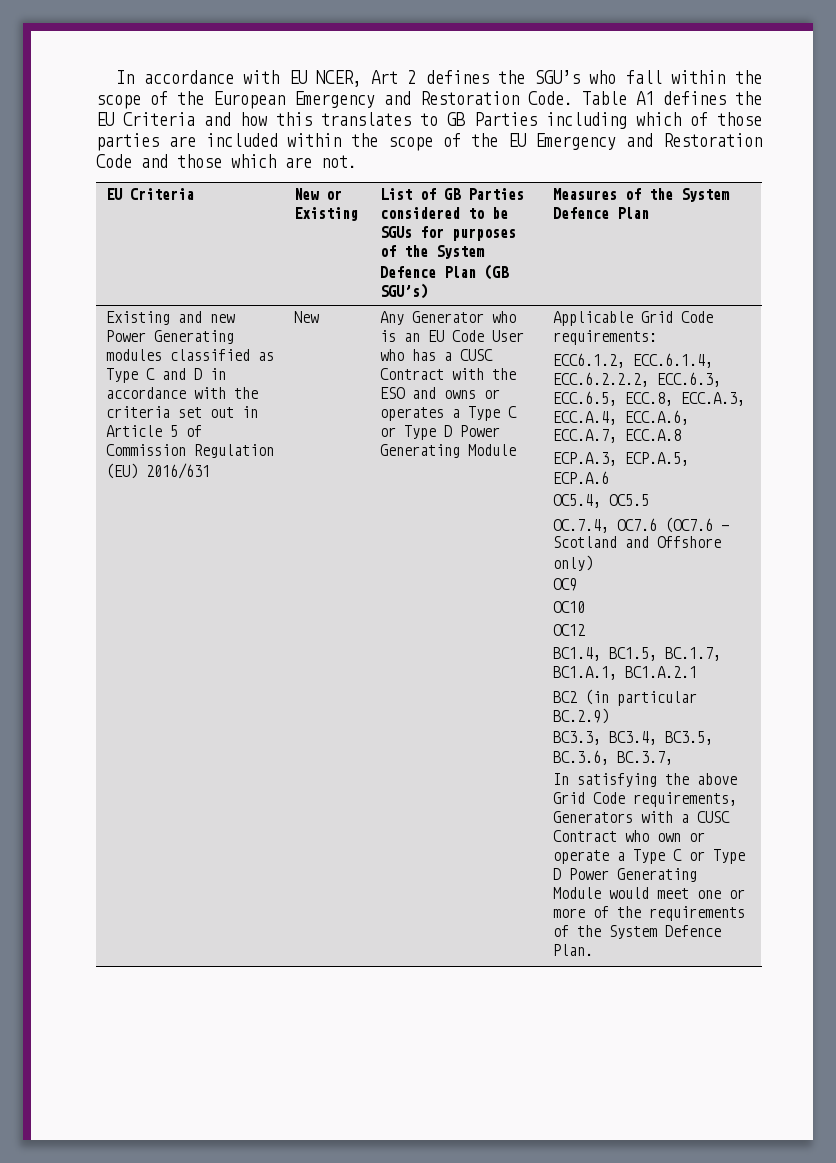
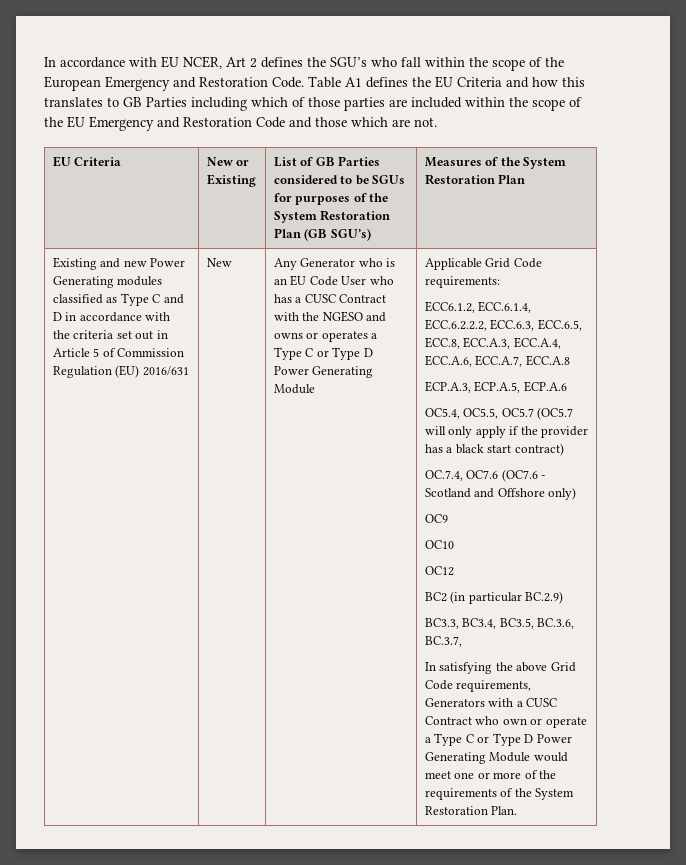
[380,266,437,278] Defence -> [320,210,391,221] Restoration
[553,207,610,219] Defence -> [424,174,495,185] Restoration
[380,387,406,399] ESO -> [322,311,363,322] NGESO
[609,494,650,506] OC5.5 -> [463,407,574,420] [424,426,589,438] [424,443,564,456] OC5.5, OC5.7 (OC5.7 will only apply if the provider has a black start contract)
[553,647,722,661] [553,666,698,680] // BC1.4, BC1.5, BC.1.7, BC1.A.1, BC1.A.2.1 -> (454, 571) none
[665,925,722,937] Defence -> [424,806,488,815] Restoration

